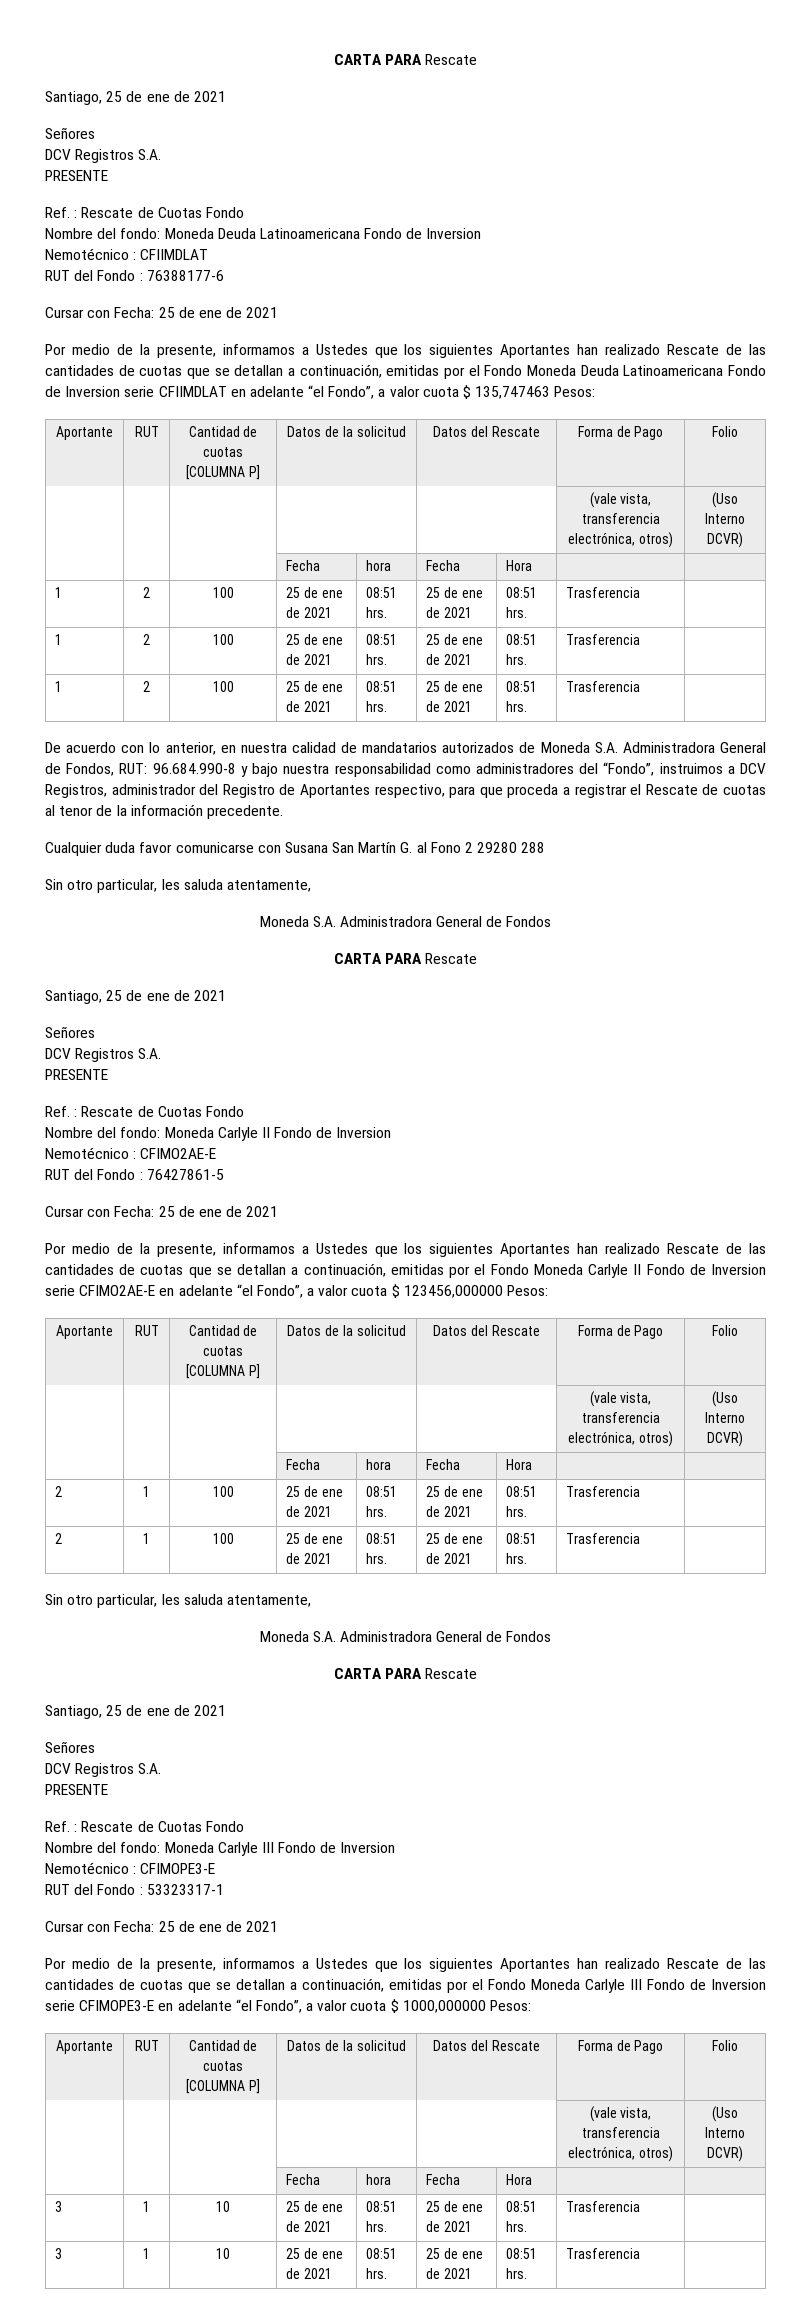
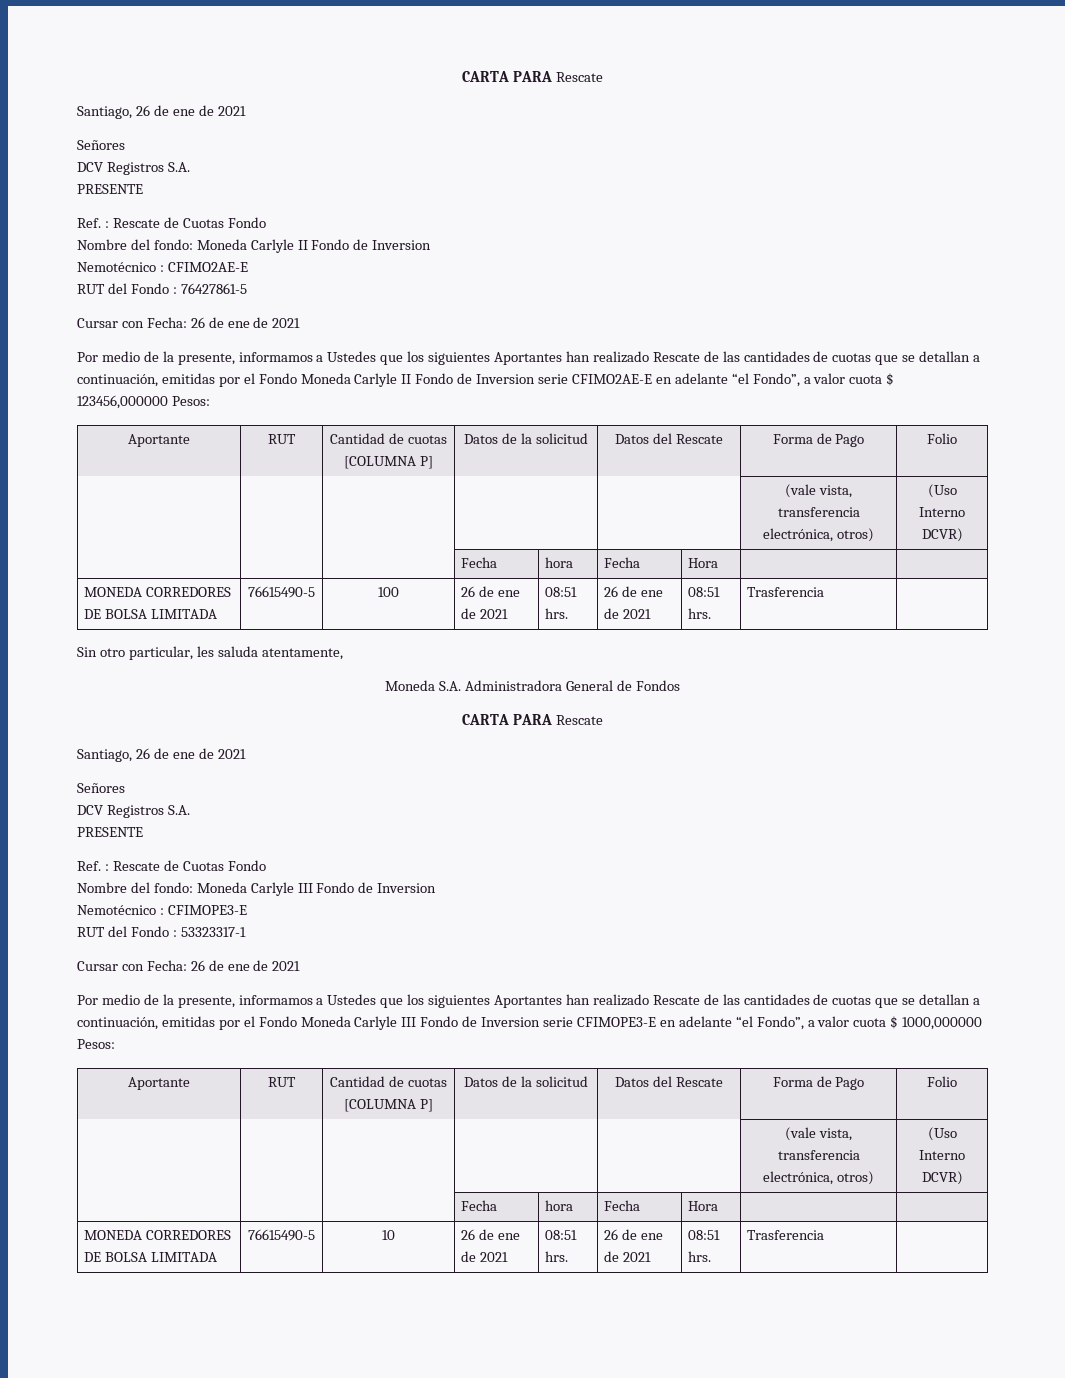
[333,54,478,65] [45,91,226,105] [45,127,95,139] [45,149,162,163] [45,170,108,181] [45,207,244,218] [45,228,482,239] [45,248,209,260] [45,270,224,281] [45,307,279,318] [45,344,766,358] [45,364,766,379] [45,385,596,399] [56,426,113,440] [134,426,159,437] [188,426,258,437] [203,447,243,457] [186,465,260,480] [287,426,406,437] [433,426,540,437] [577,426,664,440] [712,426,738,437] [589,492,652,508] [581,513,660,524] [568,532,673,548] [712,492,738,508] [705,513,745,524] [707,532,743,548] [286,560,321,571] [366,560,392,571] [426,560,461,571] [506,560,533,571] [55,587,63,598] [143,587,150,598] [212,587,234,598] [286,587,344,598] [286,607,333,618] [366,587,398,598] [366,607,388,618] [426,587,484,598] [426,607,473,618] [506,587,538,598] [506,607,528,618] [566,587,641,598] [55,634,63,645] [143,634,150,645] [212,634,234,645] [286,634,344,645] [286,654,333,665] [366,634,398,645] [366,654,388,665] [426,634,484,645] [426,654,473,665] [506,634,538,645] [506,654,528,665] [566,634,641,645] [55,681,63,692] [143,681,150,692] [212,681,234,692] [286,681,344,692] [286,701,333,712] [366,681,398,692] [366,701,388,712] [426,681,484,692] [426,701,473,712] [506,681,538,692] [506,701,528,712] [566,681,641,692] [45,742,766,755] [45,762,766,777] [45,784,767,798] [45,804,283,819] [45,842,546,856] [45,879,311,893] [259,916,552,927] [333,953,478,964] [45,990,123,1004] CARTA PARA Rescate // Santiago, 25 de ene de 2021 // Señores // DCV Registros S.A. // PRESENTE // Ref. : Rescate de Cuotas Fondo // Nombre del fondo: Moneda Deuda Latinoamericana Fondo de Inversion // Nemotécnico : CFIIMDLAT // RUT del Fondo : 76388177-6 // Cursar con Fecha: 25 de ene de 2021 // Por medio de la presente, informamos a Ustedes que los siguientes Aportantes han realizado Rescate de las cantidades de cuotas que se detallan a continuación, emitidas por el Fondo Moneda Deuda Latinoamericana Fondo de Inversion serie CFIIMDLAT en adelante “el Fondo”, a valor cuota $ 135,747463 Pesos: // Aportante | RUT | Cantidad de cuotas [COLUMNA P] | Datos de la solicitud | Datos del Rescate | Forma de Pago | Folio // | | | | | (vale vista, transferencia electrónica, otros) | (Uso Interno DCVR) // | | | Fecha | hora | Fecha | Hora | | // 1 | 2 | 100 | 25 de ene de 2021 | 08:51 hrs. | 25 de ene de 2021 | 08:51 hrs. | Trasferencia | // 1 | 2 | 100 | 25 de ene de 2021 | 08:51 hrs. | 25 de ene de 2021 | 08:51 hrs. | Trasferencia | // 1 | 2 | 100 | 25 de ene de 2021 | 08:51 hrs. | 25 de ene de 2021 | 08:51 hrs. | Trasferencia | // De acuerdo con lo anterior, en nuestra calidad de mandatarios autorizados de Moneda S.A. Administradora General de Fondos, RUT: 96.684.990-8 y bajo nuestra responsabilidad como administradores del “Fondo”, instruimos a DCV Registros, administrador del Registro de Aportantes respectivo, para que proceda a registrar el Rescate de cuotas al tenor de la información precedente. // Cualquier duda favor comunicarse con Susana San Martín G. al Fono 2 29280 288 // Sin otro particular, les saluda atentamente, // Moneda S.A. Administradora General de Fondos // CARTA PARA Rescate // Santiago, 25 -> [462,71,603,82] [77,105,150,119] CARTA PARA Rescate // Santiago, 26
[158,1206,175,1217] 25 -> [190,317,205,328] 26
[55,1486,63,1497] [143,1486,150,1497] [212,1486,234,1497] [286,1486,344,1497] [286,1506,333,1517] [366,1486,398,1497] [366,1506,388,1517] [426,1486,484,1497] [426,1506,473,1517] [506,1486,538,1497] [506,1506,528,1517] [566,1486,641,1497] [55,1533,63,1544] [143,1533,150,1544] [212,1533,234,1544] [286,1533,344,1544] [286,1553,333,1564] [366,1533,398,1544] [366,1553,388,1564] [426,1533,441,1544] 2 | 1 | 100 | 25 de ene de 2021 | 08:51 hrs. | 25 de ene de 2021 | 08:51 hrs. | Trasferencia | // 2 | 1 | 100 | 25 de ene de 2021 | 08:51 hrs. | 25 -> [84,587,232,597] [84,609,217,619] [248,586,315,598] [378,587,399,597] [461,586,520,597] [461,608,509,619] [545,587,578,597] [545,608,569,619] [604,586,619,597] MONEDA CORREDORES DE BOLSA LIMITADA | 76615490-5 | 100 | 26 de ene de 2021 | 08:51 hrs. | 26
[106,1705,123,1716] 25 -> [135,748,150,759] 26
[158,1921,175,1932] 25 -> [190,960,205,971] 26
[55,2201,63,2212] [143,2201,150,2212] [216,2201,230,2212] [286,2201,344,2212] [286,2221,333,2232] [366,2201,398,2212] [366,2221,388,2232] [426,2201,484,2212] [426,2221,473,2232] [506,2201,538,2212] [506,2221,528,2232] [566,2201,641,2212] [55,2248,63,2259] [143,2248,150,2259] [216,2248,230,2259] [286,2248,344,2259] [286,2268,333,2279] [366,2248,398,2259] [366,2268,388,2279] [426,2248,484,2259] [426,2268,473,2279] [506,2248,538,2259] [506,2268,528,2279] [566,2248,641,2259] 3 | 1 | 10 | 25 de ene de 2021 | 08:51 hrs. | 25 de ene de 2021 | 08:51 hrs. | Trasferencia | // 3 | 1 | 10 | 25 de ene de 2021 | 08:51 hrs. | 25 de ene de 2021 | 08:51 hrs. | Trasferencia | -> [84,1230,232,1240] [84,1252,217,1262] [248,1229,315,1241] [382,1230,395,1240] [461,1229,520,1240] [461,1251,509,1262] [545,1230,578,1240] [545,1251,569,1262] [604,1229,663,1240] [604,1251,652,1262] [688,1230,721,1240] [688,1251,712,1262] [747,1230,825,1240] MONEDA CORREDORES DE BOLSA LIMITADA | 76615490-5 | 10 | 26 de ene de 2021 | 08:51 hrs. | 26 de ene de 2021 | 08:51 hrs. | Trasferencia |

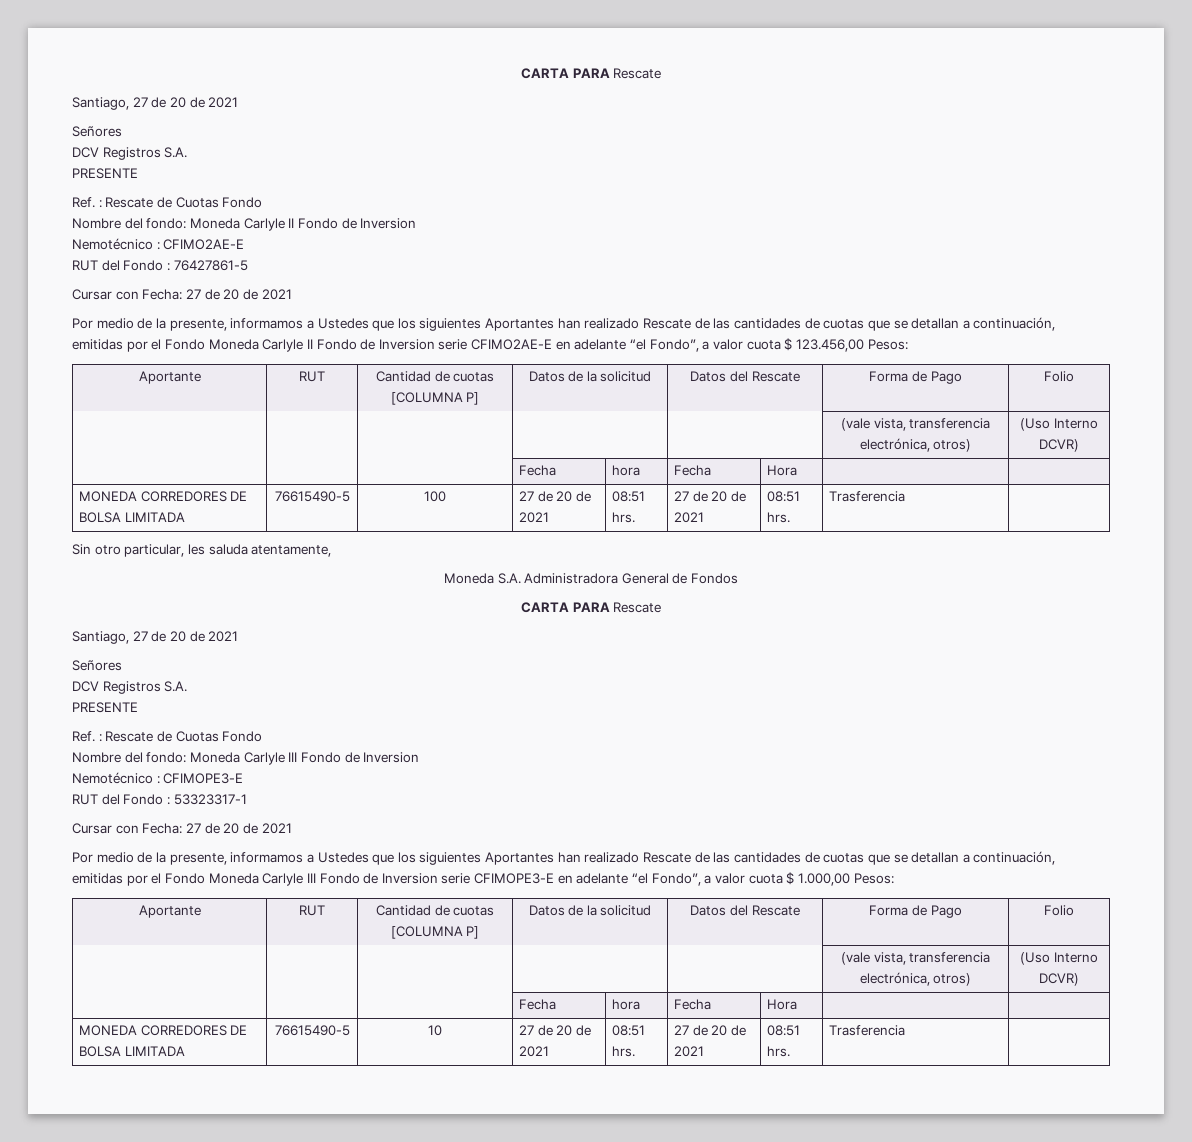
[462,71,603,82] [77,105,195,119] CARTA PARA Rescate // Santiago, 26 de ene -> [520,68,662,79] [72,97,186,110] CARTA PARA Rescate // Santiago, 27 de 20
[190,317,250,328] 26 de ene -> [185,289,240,300] 27 de 20
[77,395,168,409] 123456,000000 -> [795,339,864,352] 123.456,00
[461,586,520,597] [461,608,509,619] [545,587,578,597] [545,608,569,619] [604,586,663,597] 26 de ene de 2021 | 08:51 hrs. | 26 de ene -> [519,491,592,502] [519,512,550,523] [612,491,646,502] [612,512,636,523] [674,491,728,502] 27 de 20 de 2021 | 08:51 hrs. | 27 de 20
[135,748,195,759] 26 de ene -> [132,631,186,642] 27 de 20
[190,960,250,971] 26 de ene -> [185,823,240,834] 27 de 20
[902,1017,983,1030] 1000,000000 -> [797,873,850,886] 1.000,00
[461,1229,520,1240] [461,1251,509,1262] [545,1230,578,1240] [545,1251,569,1262] [604,1229,663,1240] 26 de ene de 2021 | 08:51 hrs. | 26 de ene -> [519,1025,592,1036] [519,1046,550,1057] [612,1025,646,1036] [612,1046,636,1057] [674,1025,728,1036] 27 de 20 de 2021 | 08:51 hrs. | 27 de 20

